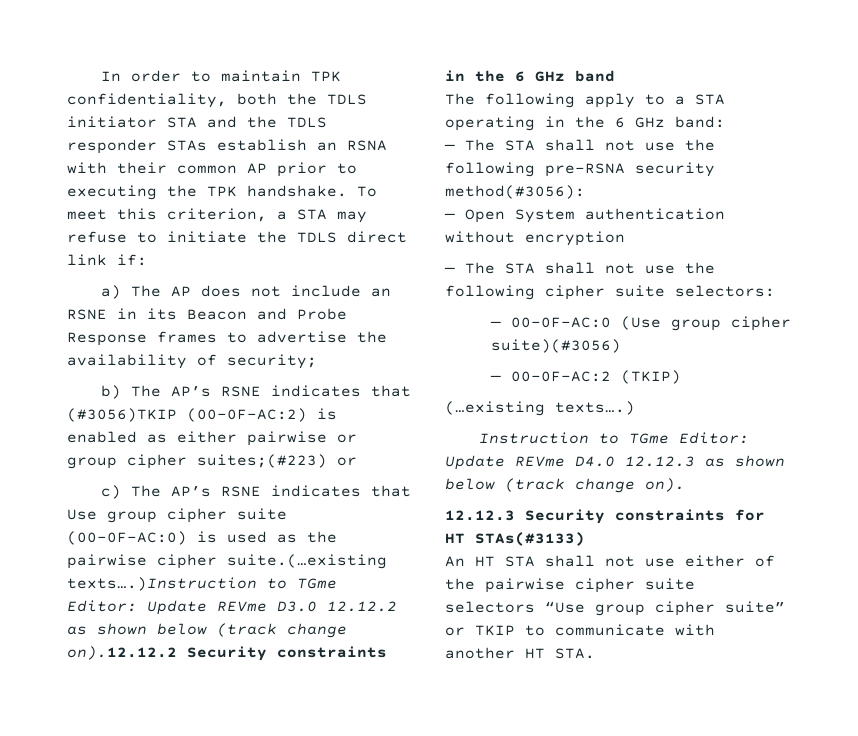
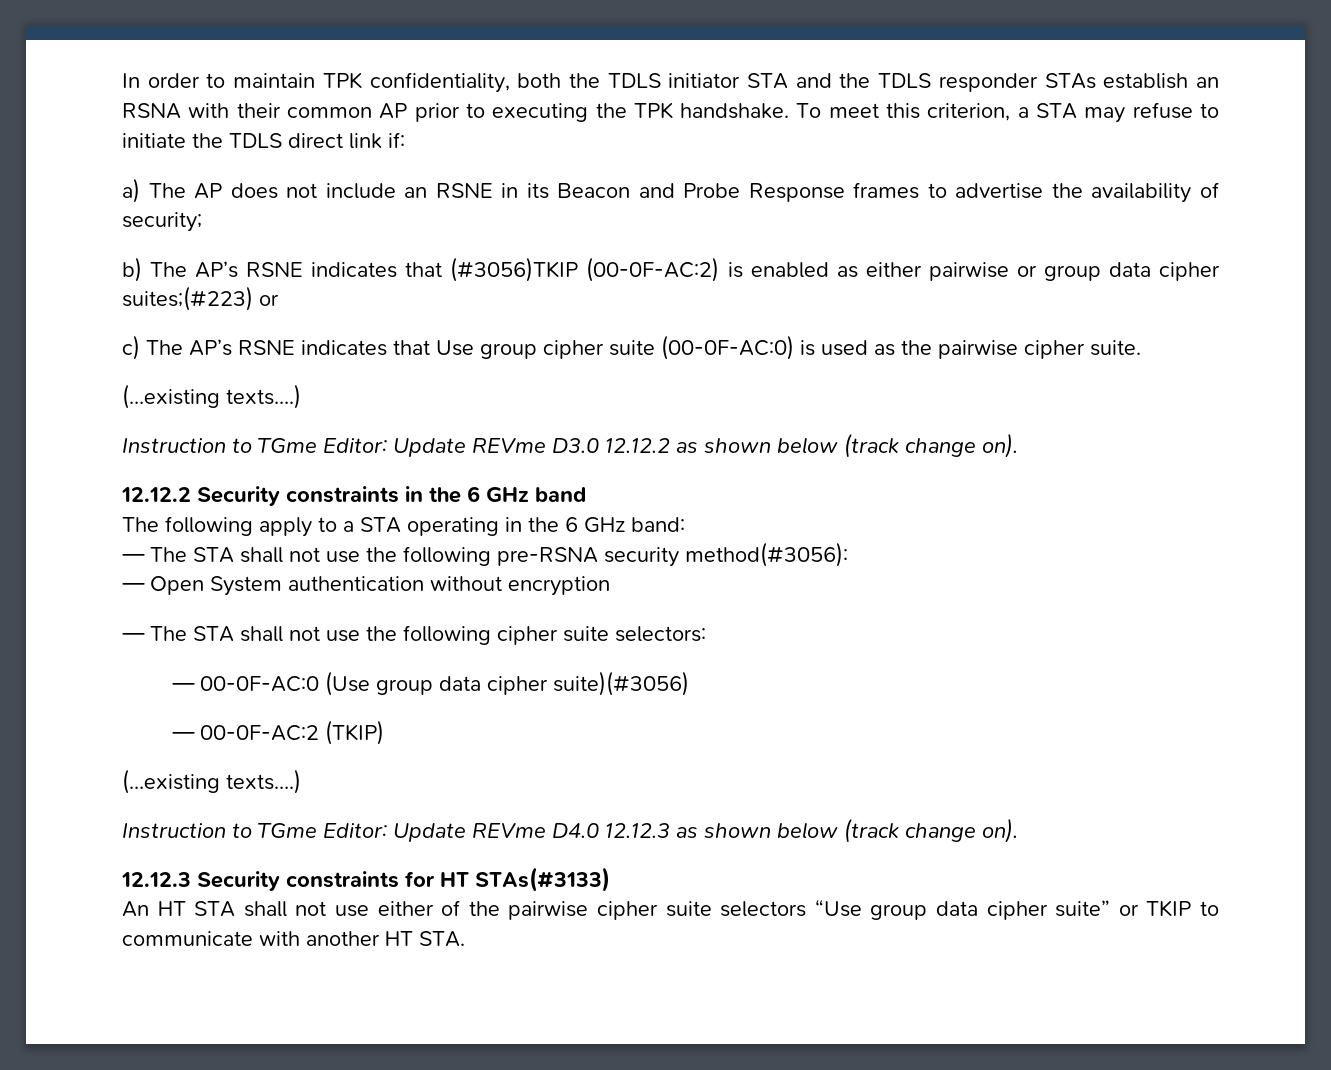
(117, 463) none -> [1108,262,1151,277] data
[227,554,387,569] [67,577,257,591] suite.(…existing texts….)Instruction -> [1090,340,1141,356] [122,384,301,409] [122,438,226,453] suite. // (…existing texts….) // Instruction
[67,646,177,660] on).12.12.2 -> [982,433,1018,458] [121,487,191,502] on). // 12.12.2
(721, 325) none -> [438,676,481,691] data
(645, 610) none -> [936,901,979,916] data

